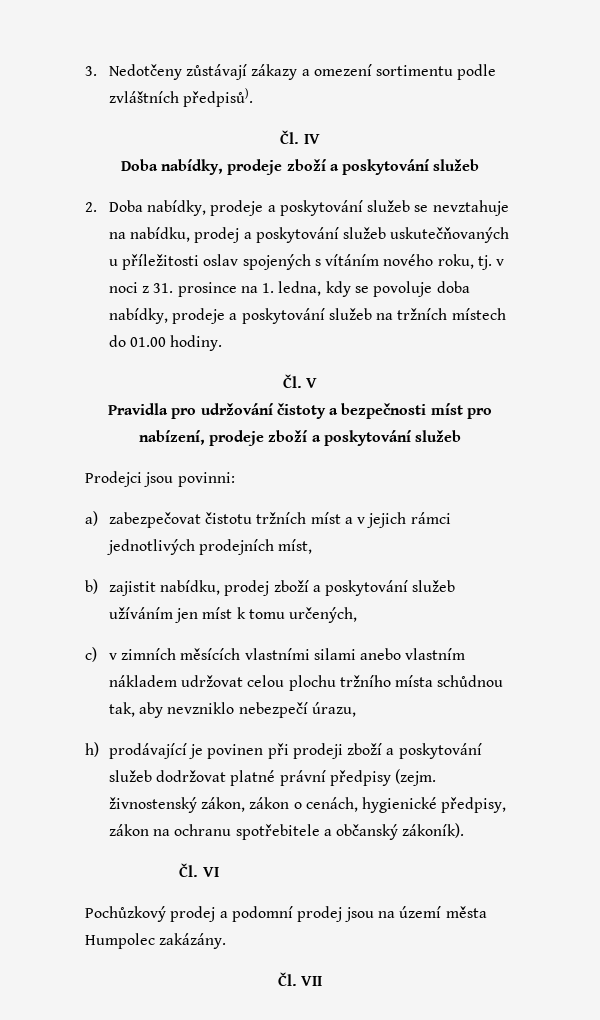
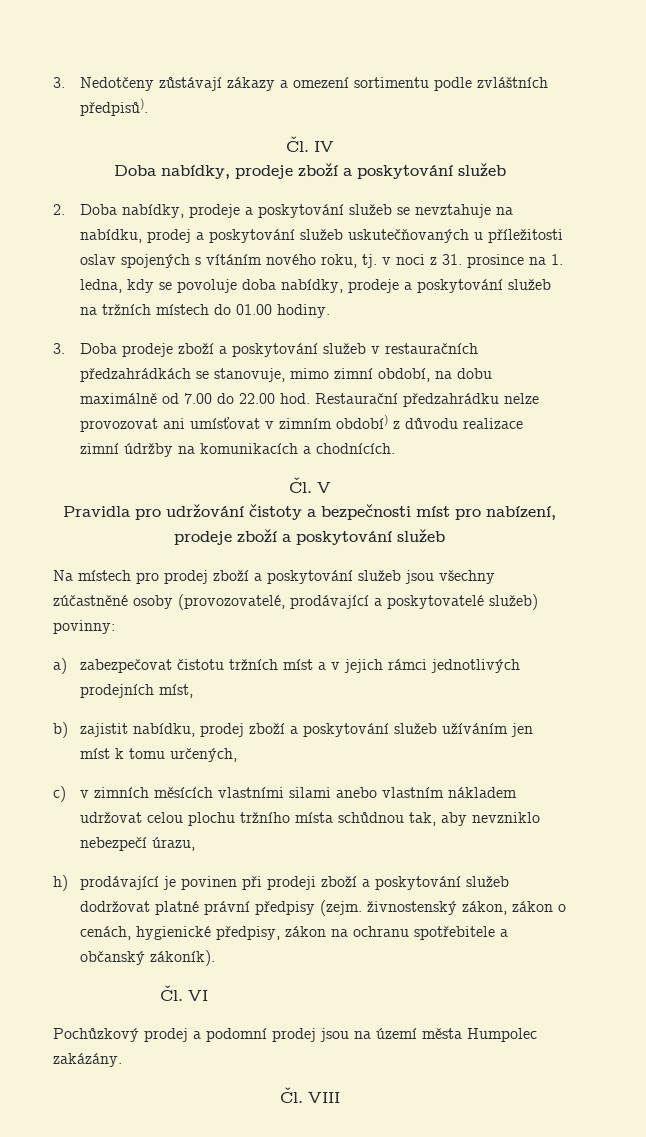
(223, 343) none -> [53,343,478,357] [79,368,492,382] [79,393,539,407] [79,414,523,432] [79,443,395,457] // 3. Doba prodeje zboží a poskytování služeb v restauračních předzahrádkách se stanovuje, mimo zimní období, na dobu maximálně od 7.00 do 22.00 hod. Restaurační předzahrádku nelze provozovat ani umísťovat v zimním období) z důvodu realizace zimní údržby na komunikacích a chodnících.
[85,471,235,487] Prodejci jsou povinni: -> [53,570,495,584] [53,594,538,610] [53,620,115,634] Na místech pro prodej zboží a poskytování služeb jsou všechny zúčastněné osoby (provozovatelé, prodávající a poskytovatelé služeb) povinny:
[301,976,323,986] VII -> [307,1092,340,1103] VIII

